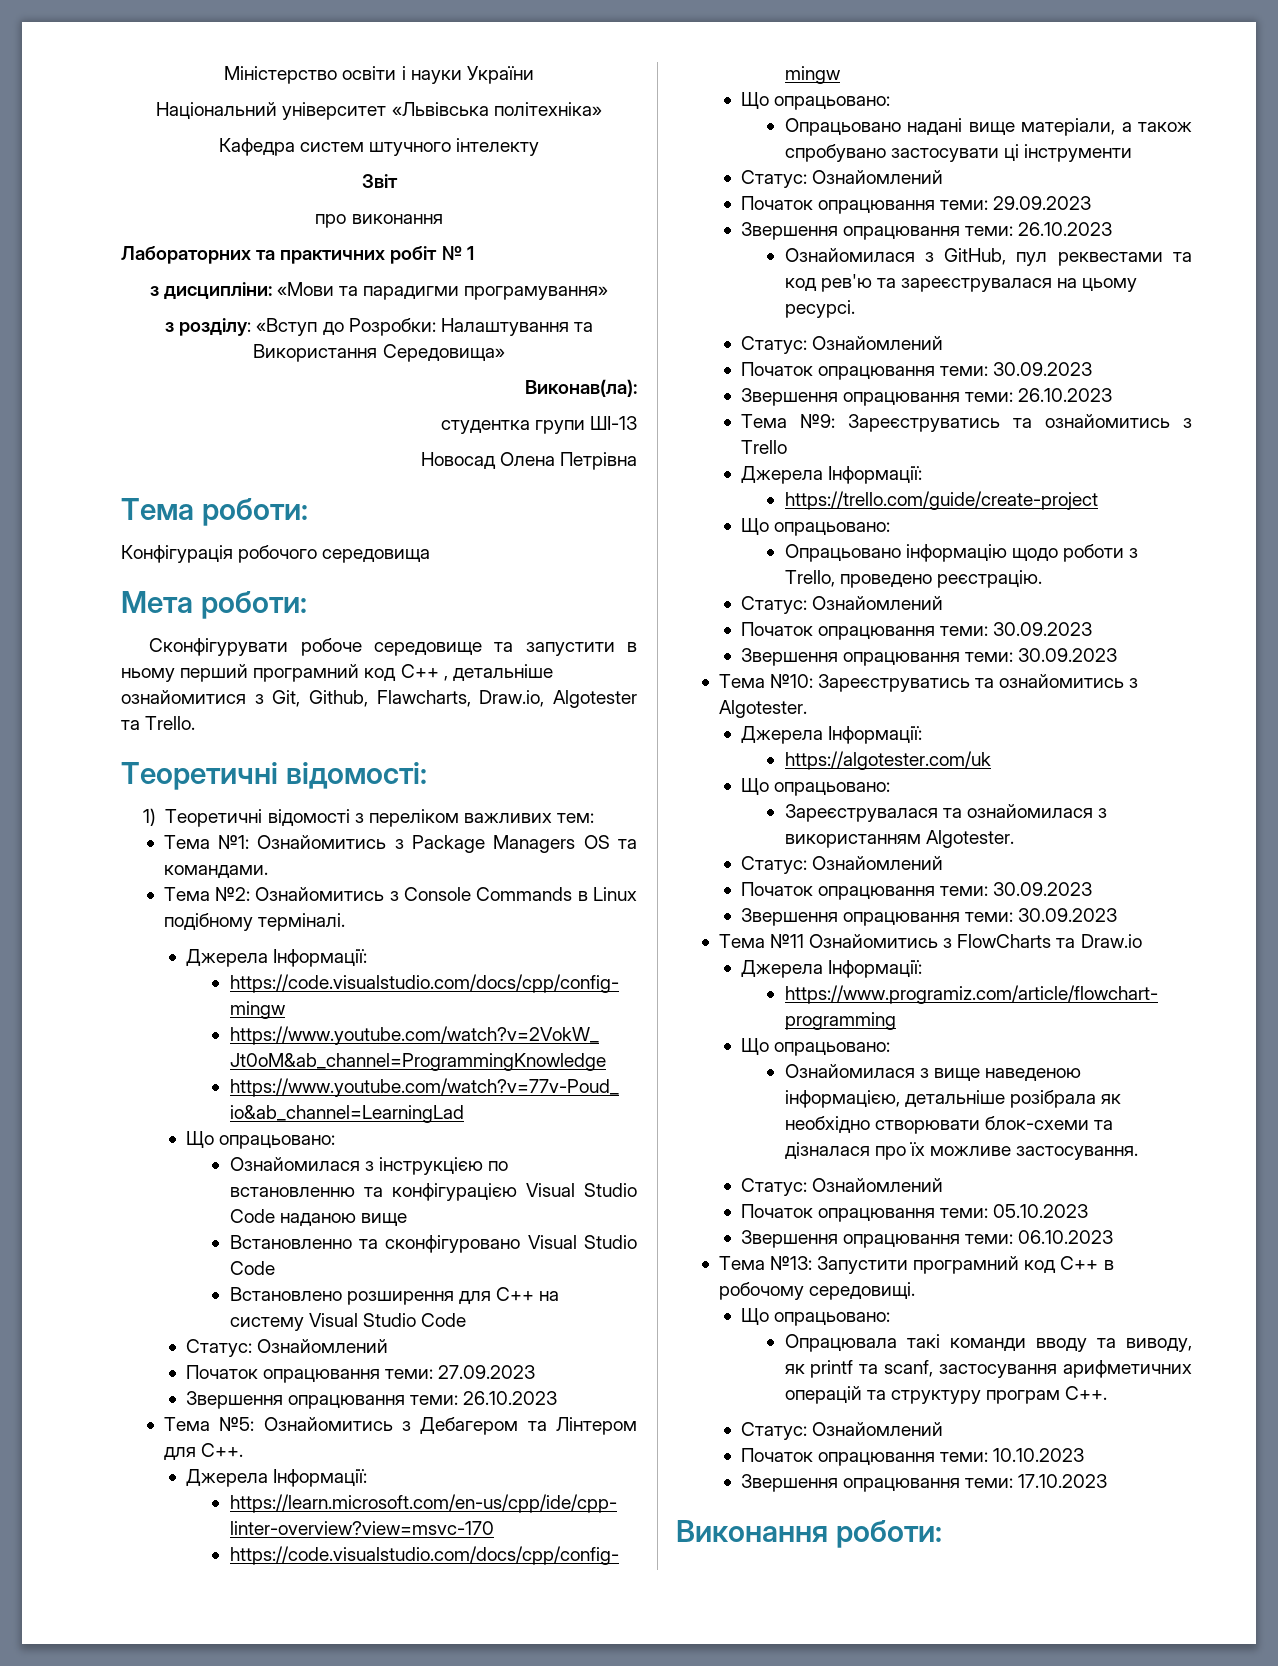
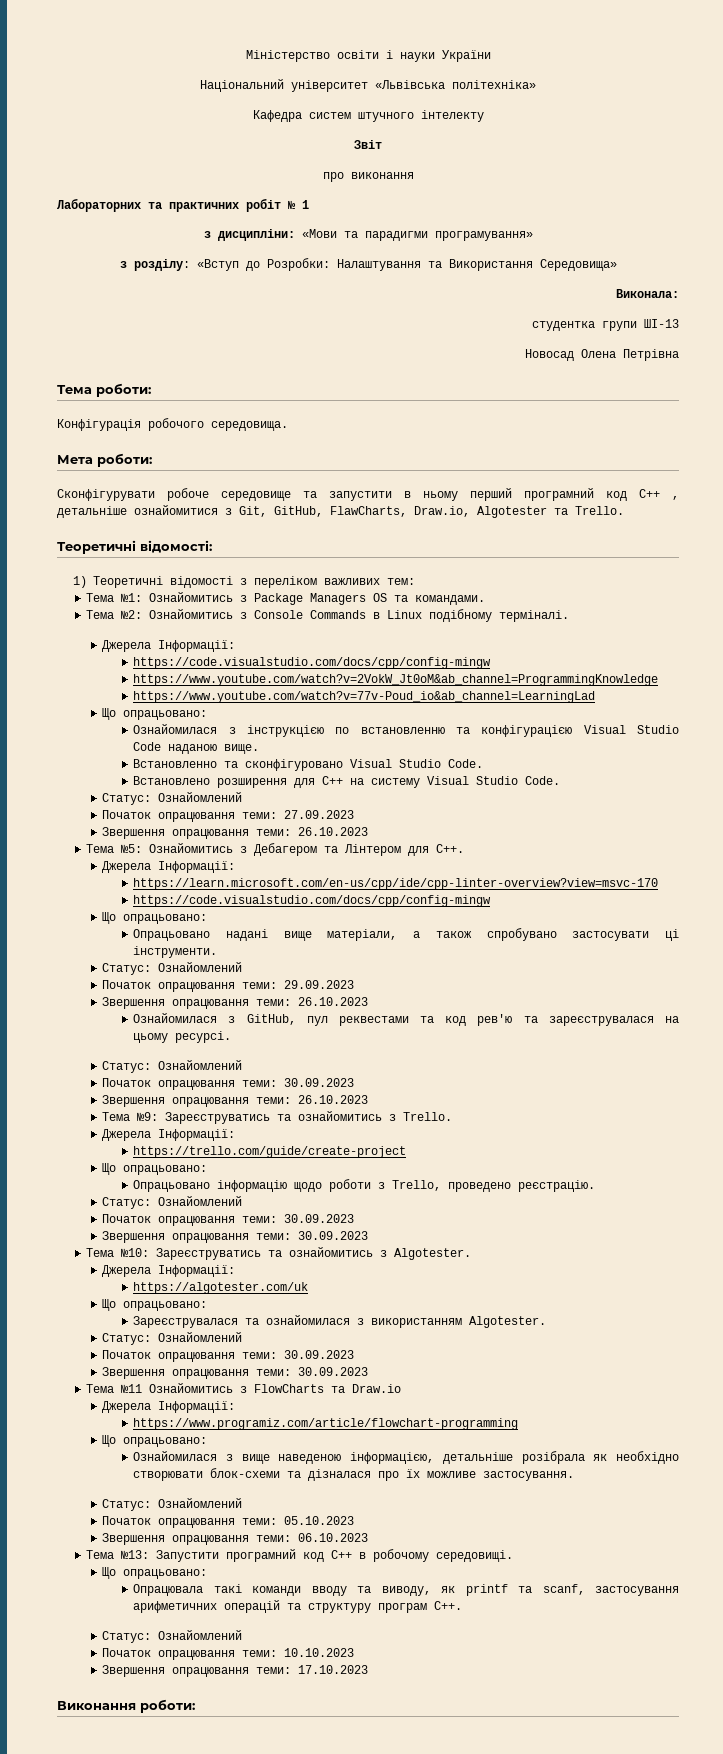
[525,379,637,397] Виконав(ла): -> [616,289,679,298] Виконала:
[322,549,431,563] середовища -> [211,421,288,431] середовища.
[309,690,471,707] Github, Flawcharts, -> [274,506,407,517] GitHub, FlawCharts,
[360,1213,407,1226] вище -> [224,744,260,754] вище.
[229,1261,275,1275] Code -> [448,759,484,768] Code.
[420,1313,466,1327] Code -> [525,776,561,785] Code.
[1023,144,1132,162] інструменти -> [133,946,218,958] інструменти.
[740,440,787,454] Trello -> [402,1112,452,1121] Trello.

